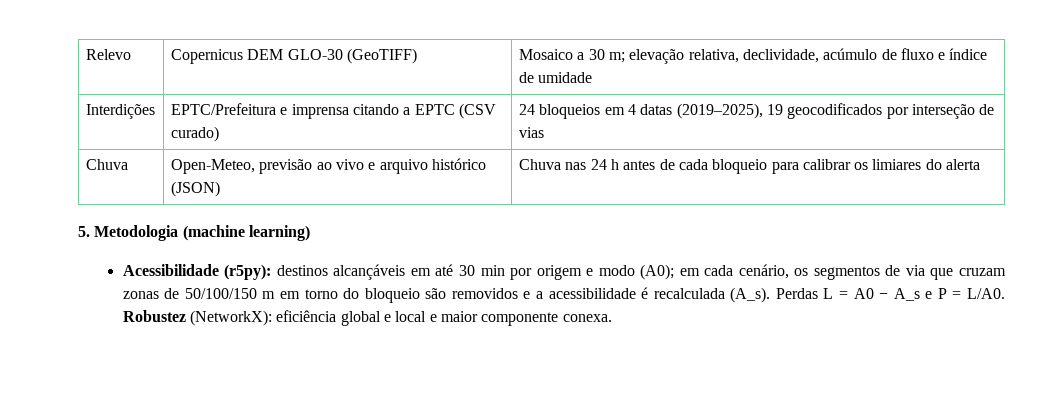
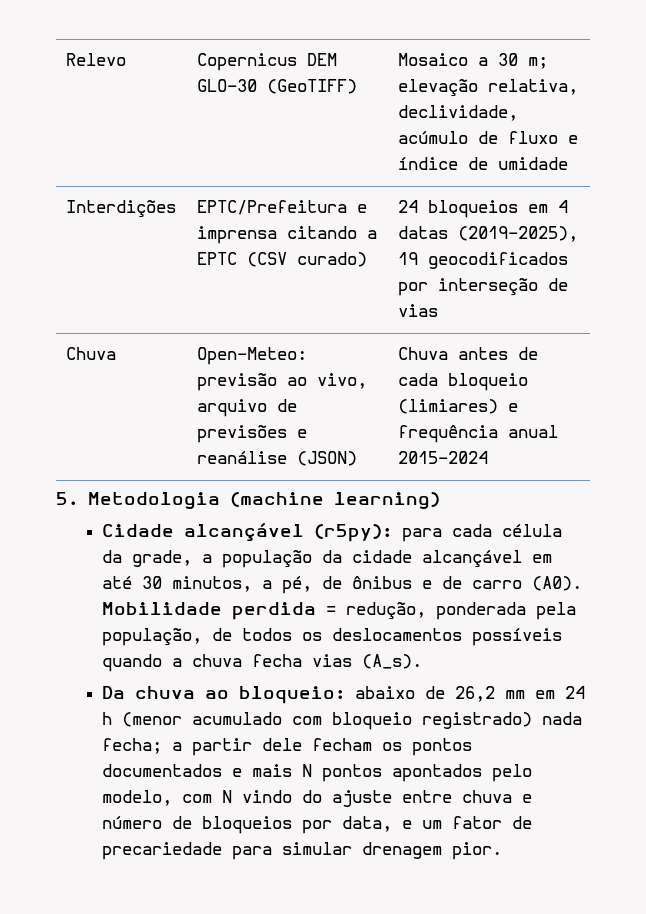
[170,159,255,174] Open-Meteo, -> [197,347,308,365] Open-Meteo:
[335,158,486,174] vivo e arquivo histórico -> [317,373,368,389] [197,399,298,417] [197,425,308,443] [197,451,288,464] vivo, arquivo de previsões e reanálise
[565,159,619,170] nas 24 h -> (449, 353) none
[771,159,981,174] [78,225,310,241] [122,264,1006,280] [122,287,1005,303] [122,310,612,326] para calibrar os limiares do alerta // 5. Metodologia (machine learning) // Acessibilidade (r5py): destinos alcançáveis em até 30 min por origem e modo (A0); em cada cenário, os segmentos de via que cruzam zonas de 50/100/150 m em torno do bloqueio são removidos e a acessibilidade é recalculada (A_s). Perdas L = A0 − A_s e P = L/A0. Robustez (NetworkX): eficiência global e local e maior componente conexa. -> [398,399,519,414] [398,425,559,443] [398,451,489,464] [56,492,440,510] [102,523,563,542] [102,550,553,568] [102,576,583,594] [102,602,577,620] [102,628,563,646] [102,654,423,672] [102,686,586,704] [102,712,583,730] [102,738,473,756] [102,764,533,782] [102,790,533,807] [102,816,533,834] [102,842,503,860] (limiares) e frequência anual 2015–2024 // 5. Metodologia (machine learning) // Cidade alcançável (r5py): para cada célula da grade, a população da cidade alcançável em até 30 minutos, a pé, de ônibus e de carro (A0). Mobilidade perdida = redução, ponderada pela população, de todos os deslocamentos possíveis quando a chuva fecha vias (A_s). // Da chuva ao bloqueio: abaixo de 26,2 mm em 24 h (menor acumulado com bloqueio registrado) nada fecha; a partir dele fecham os pontos documentados e mais N pontos apontados pelo modelo, com N vindo do ajuste entre chuva e número de bloqueios por data, e um fator de precariedade para simular drenagem pior.

